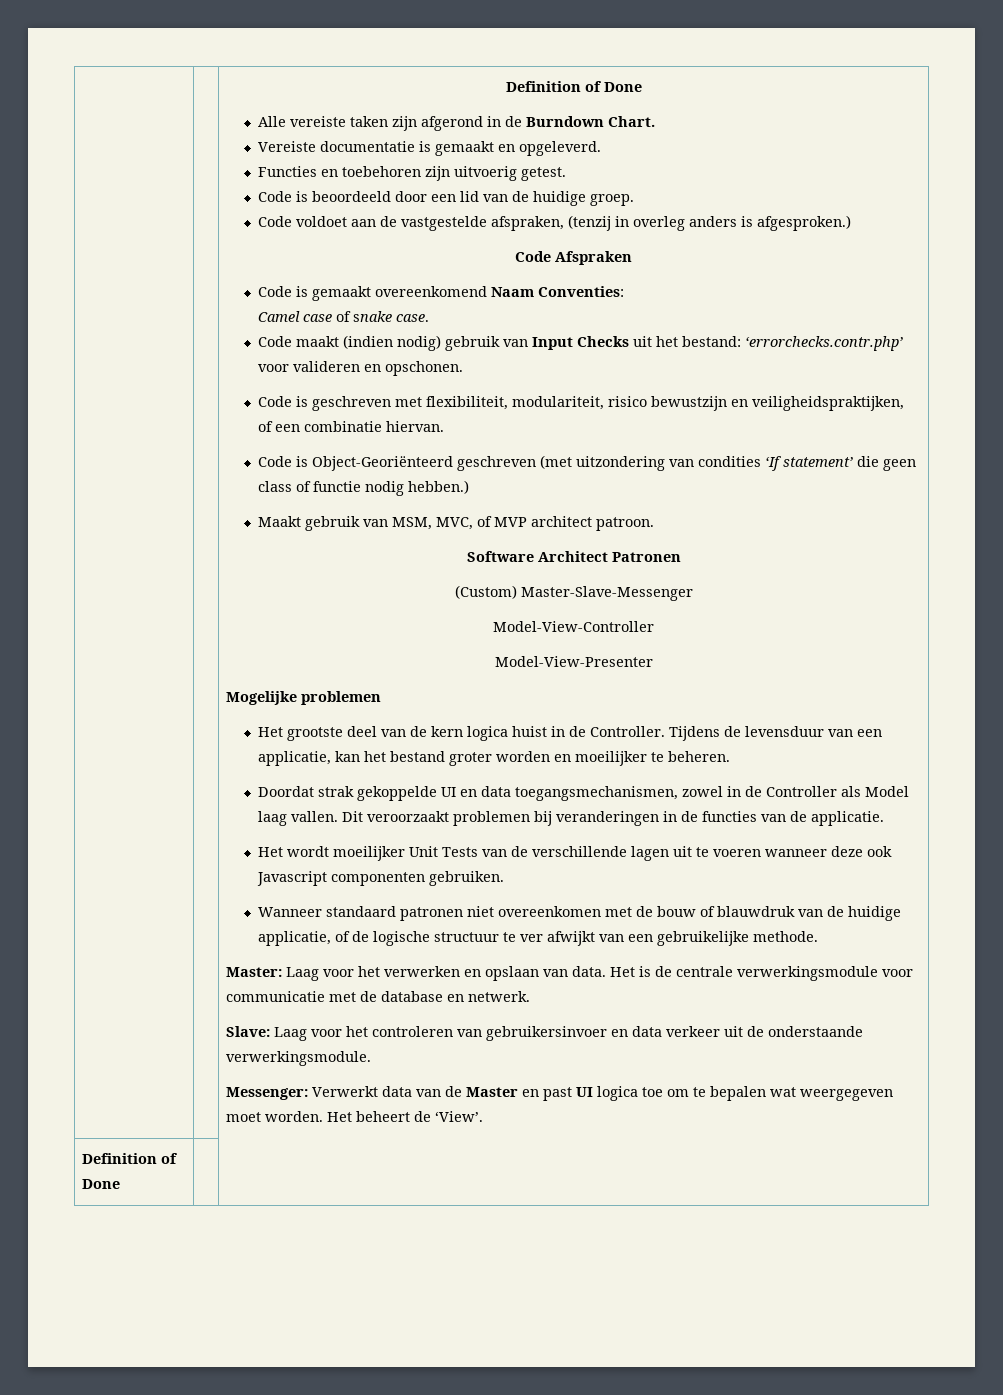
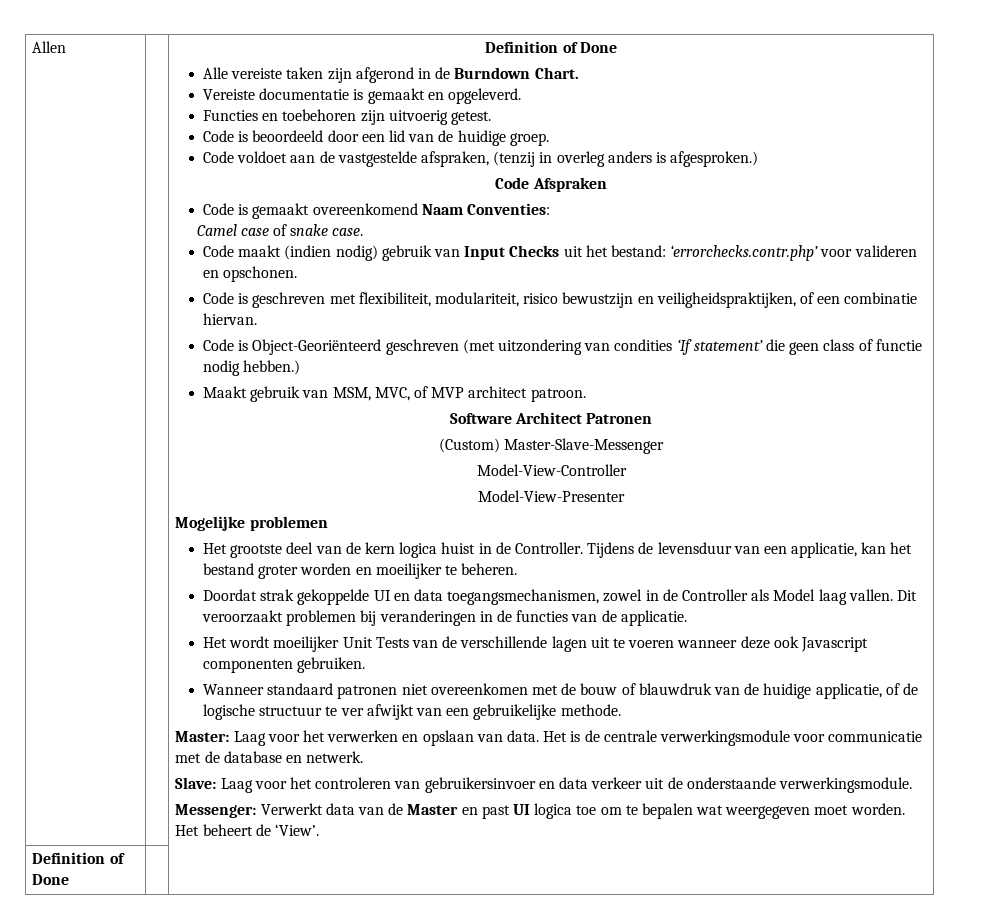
(505, 86) none -> [32,41,67,53] Allen

